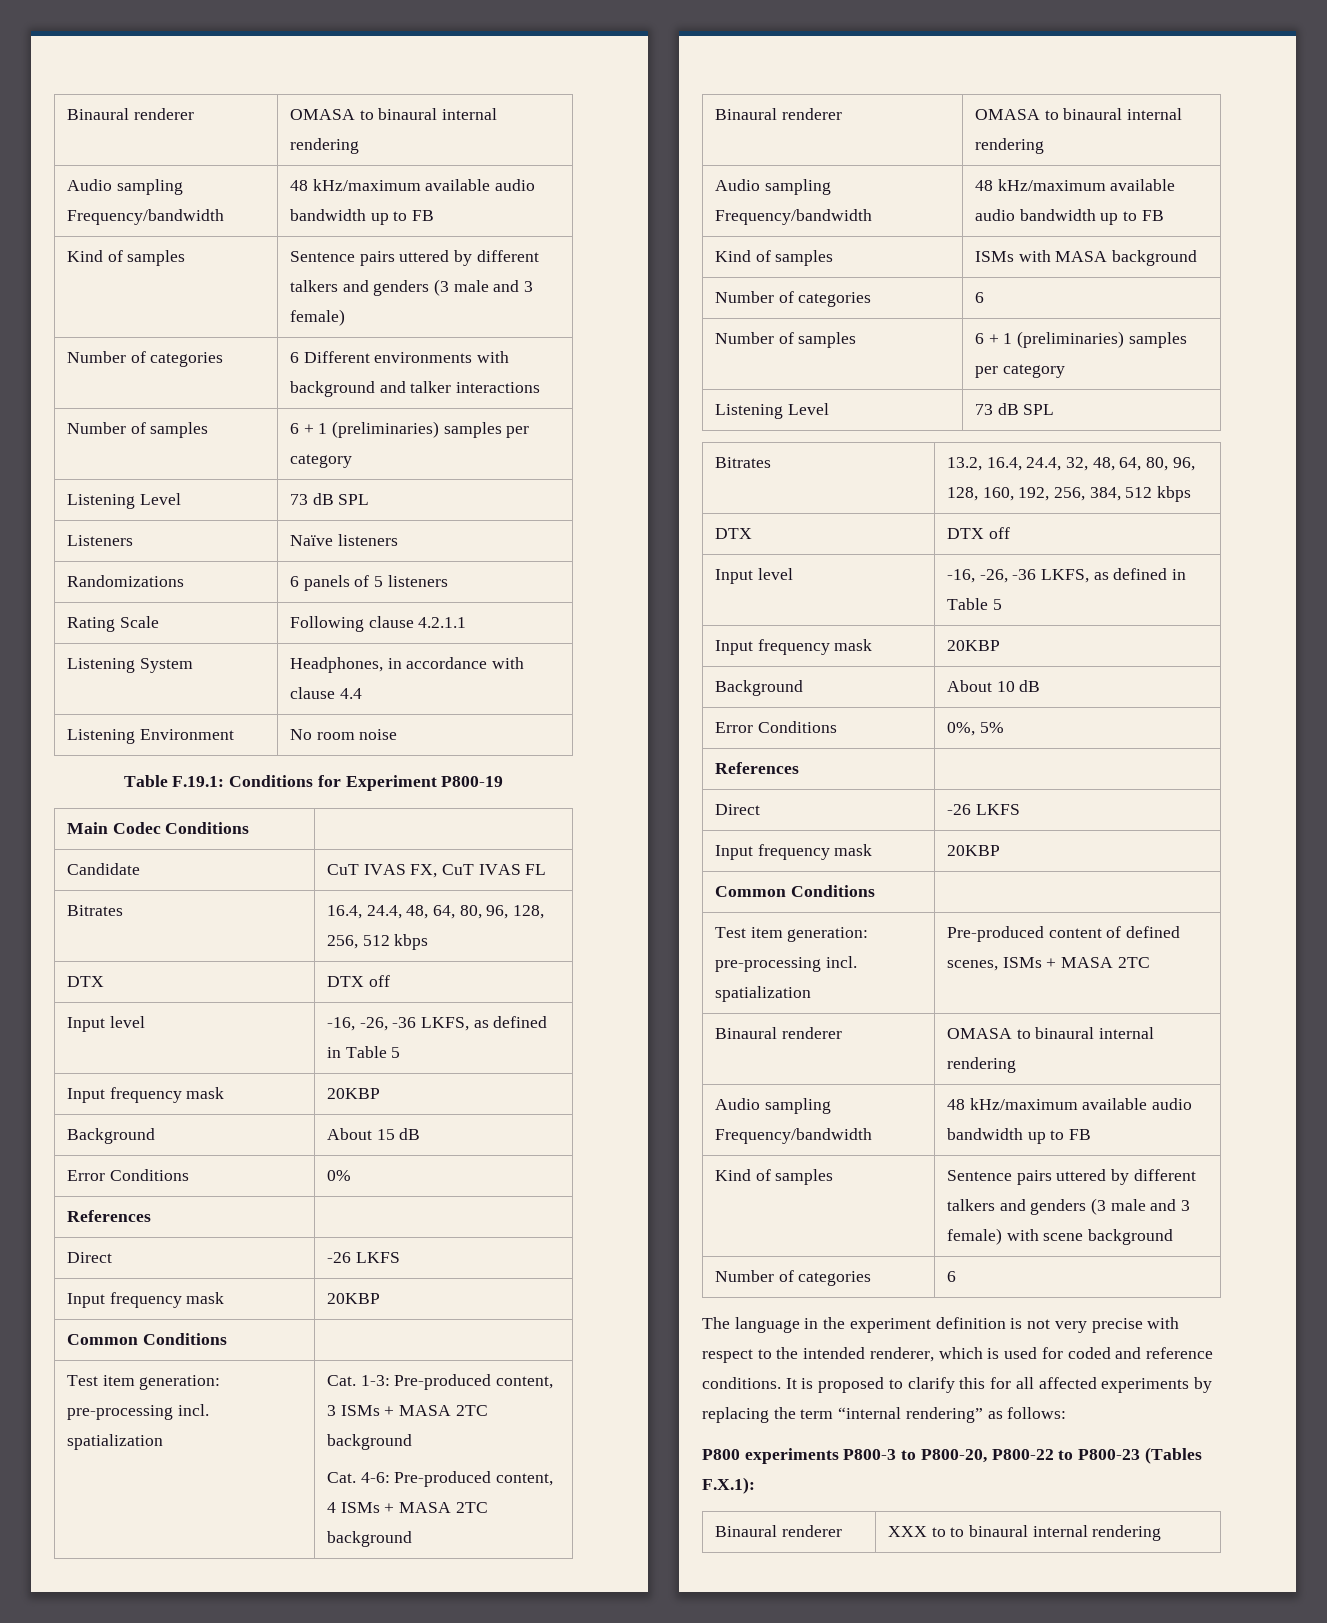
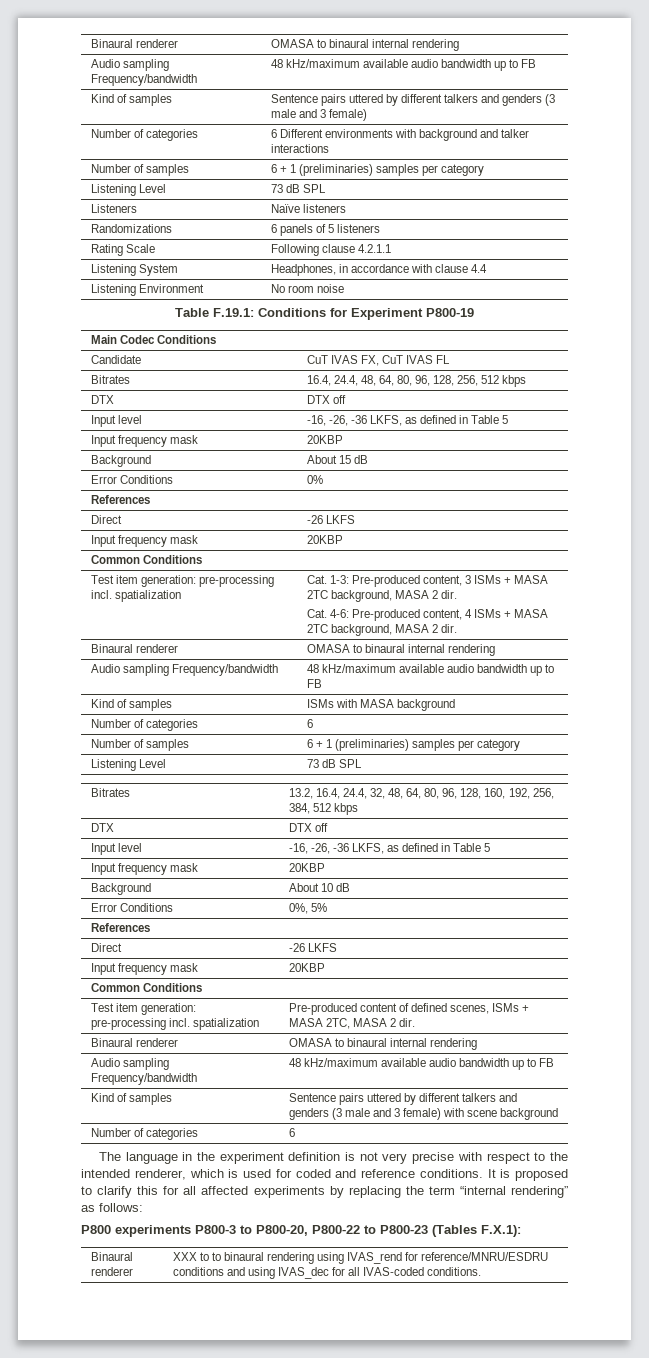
[326,1434,412,1450] background -> [330,590,457,602] background, MASA 2 dir.
[326,1531,412,1547] background -> [330,624,457,636] background, MASA 2 dir.
[1117,957,1150,968] 2TC -> [325,1018,415,1029] 2TC, MASA 2 dir.
[1032,1525,1162,1541] internal rendering -> [266,1252,549,1264] [172,1267,482,1279] rendering using IVAS_rend for reference/MNRU/ESDRU conditions and using IVAS_dec for all IVAS-coded conditions.

